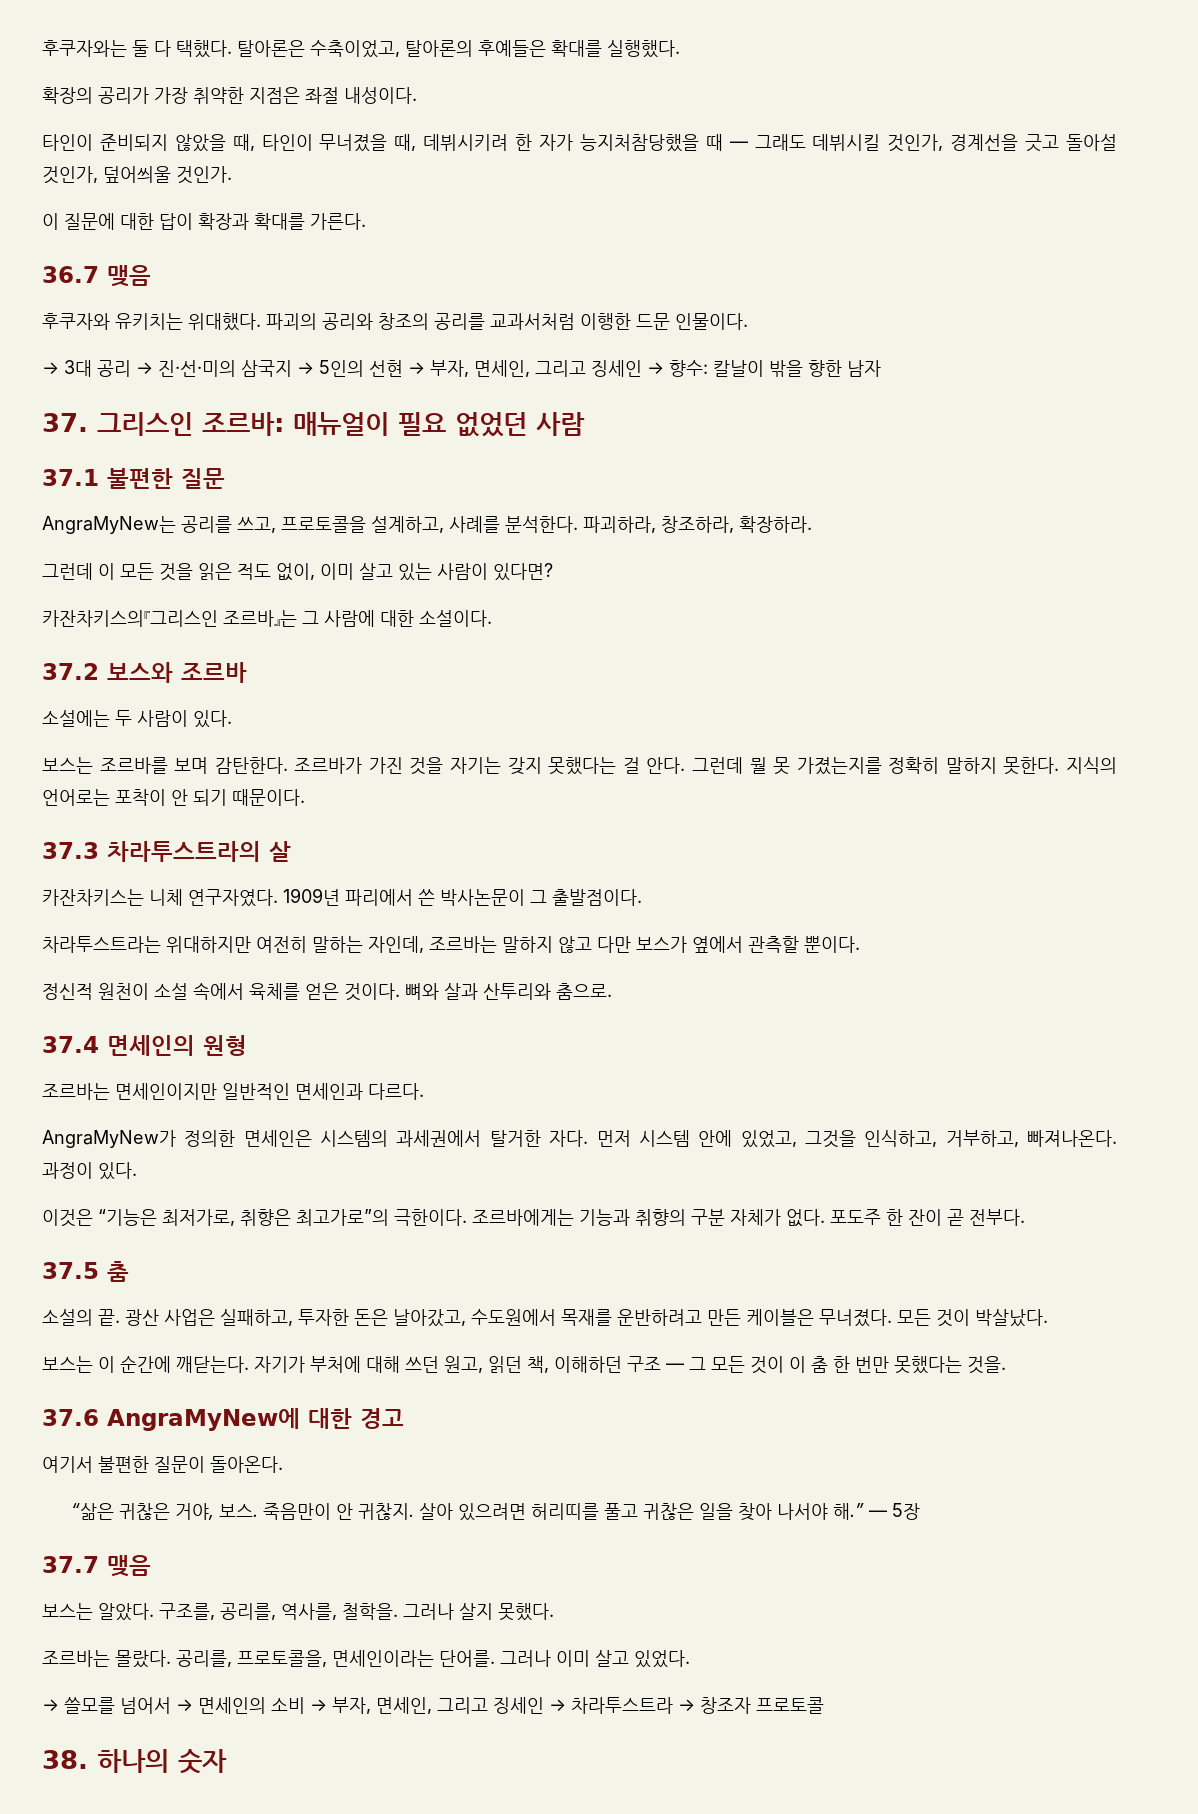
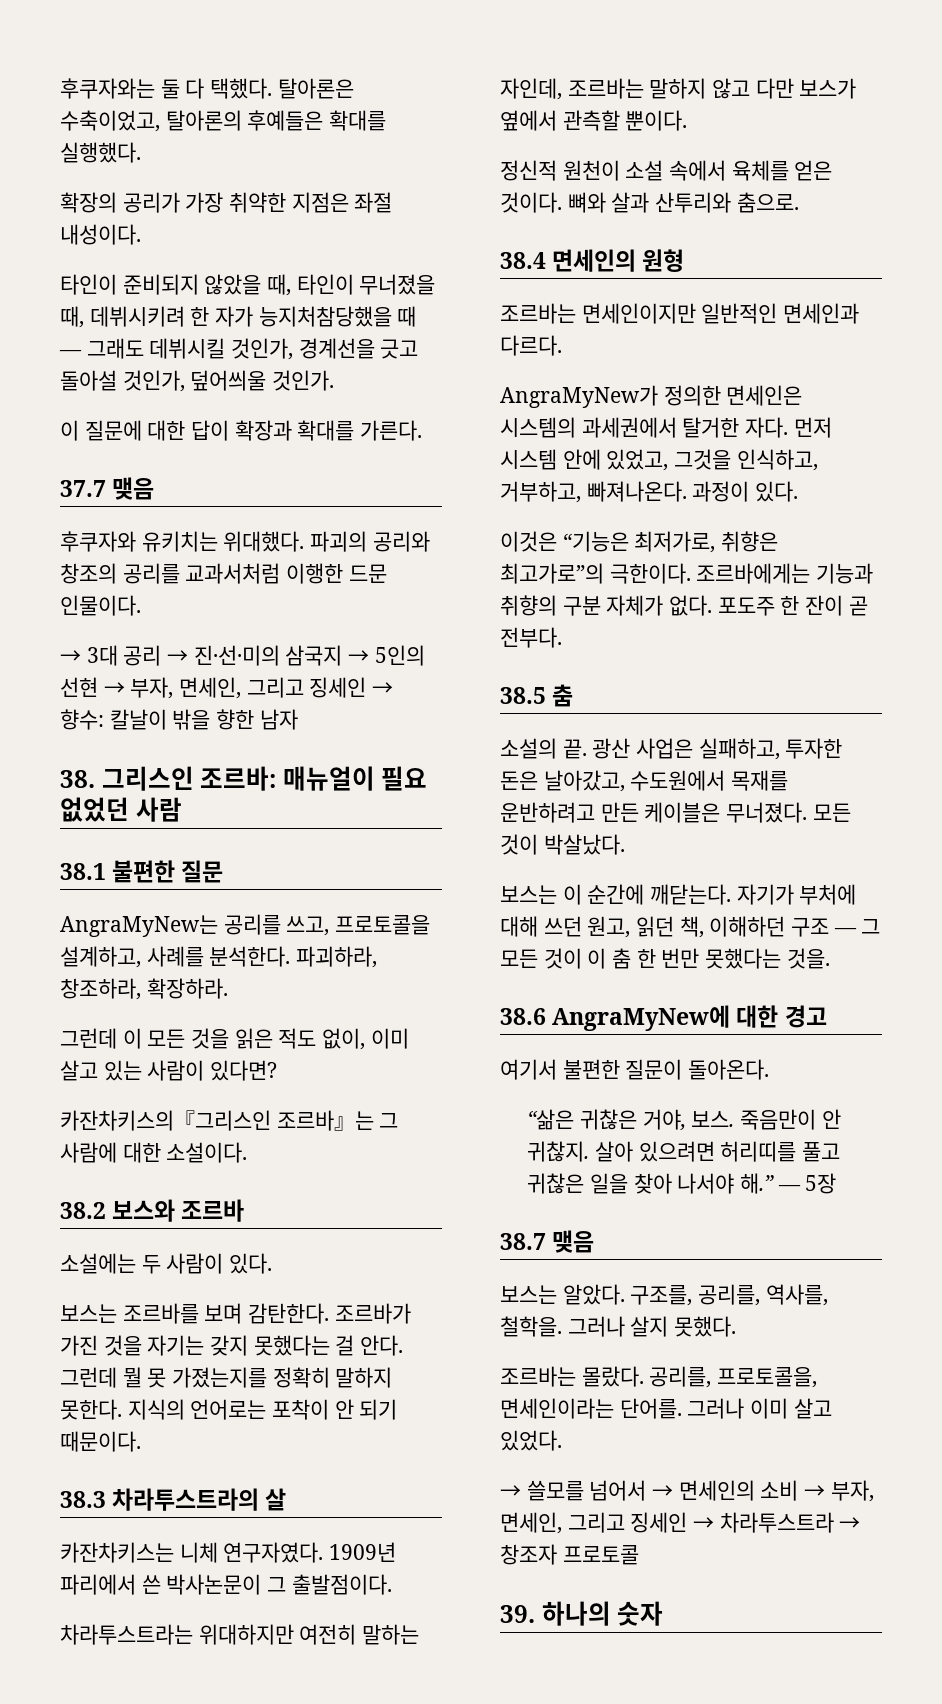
[42,266,99,283] 36.7 -> [60,480,106,497] 37.7
[42,413,88,432] 37. -> [60,770,95,788] 38.
[42,469,99,486] 37.1 -> [60,863,106,880] 38.1
[42,663,99,680] 37.2 -> [60,1202,106,1219] 38.2
[42,842,99,859] 37.3 -> [60,1491,106,1508] 38.3
[42,1036,99,1053] 37.4 -> [500,252,546,269] 38.4
[42,1262,99,1279] 37.5 -> [500,687,546,704] 38.5
[42,1409,99,1426] 37.6 -> [500,1008,546,1025] 38.6
[42,1556,99,1573] 37.7 -> [500,1233,546,1250] 38.7
[42,1750,88,1769] 38. -> [500,1605,535,1623] 39.

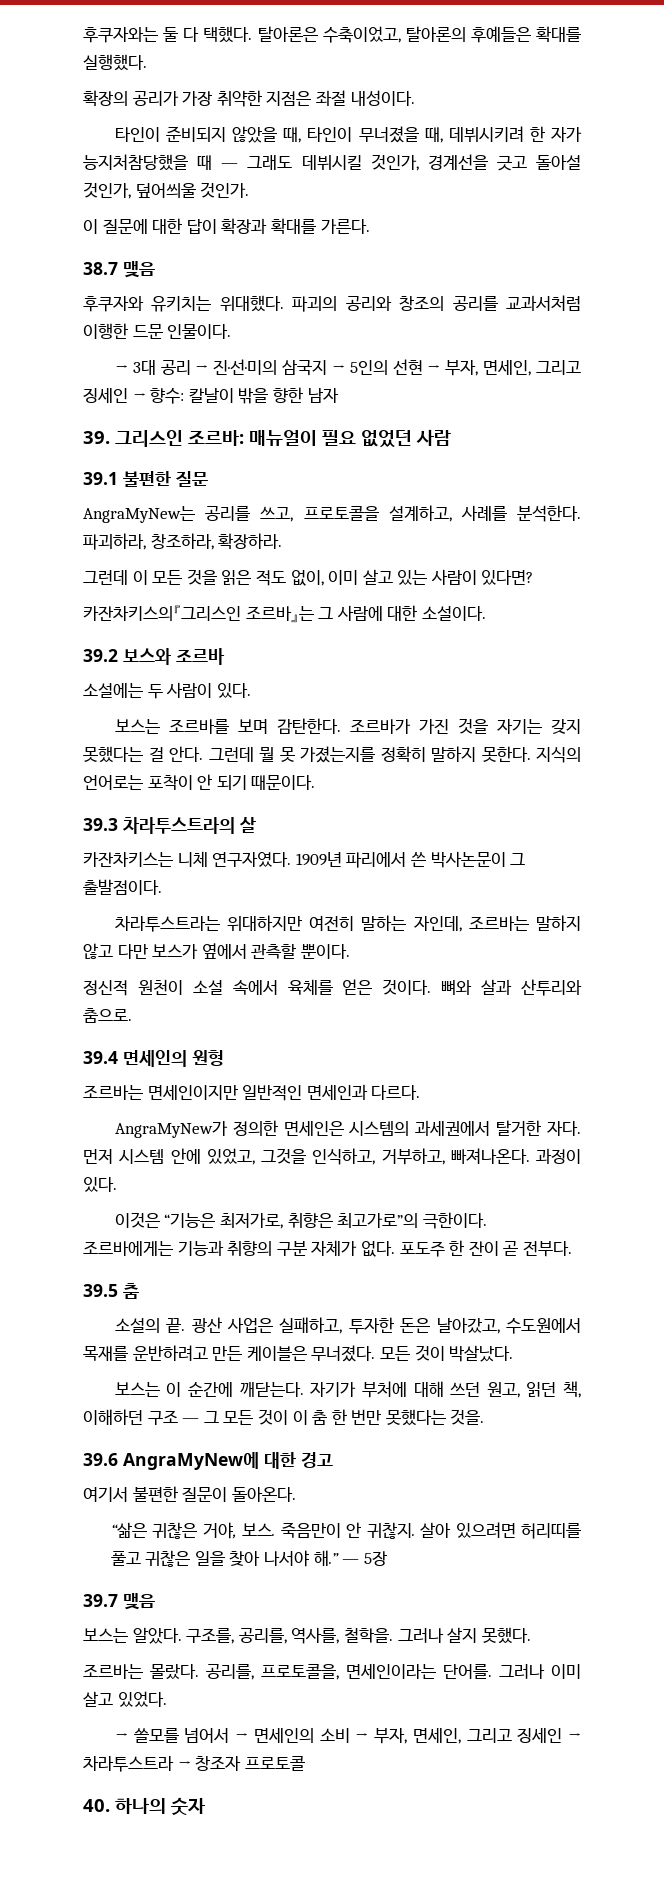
[60,480,106,497] 37.7 -> [83,262,118,275] 38.7
[60,770,95,788] 38. -> [83,431,110,444] 39.
[60,863,106,880] 38.1 -> [83,472,118,485] 39.1
[60,1202,106,1219] 38.2 -> [83,649,118,662] 39.2
[60,1491,106,1508] 38.3 -> [83,818,118,831] 39.3
[500,252,546,269] 38.4 -> [83,1051,118,1064] 39.4
[500,687,546,704] 38.5 -> [83,1284,118,1297] 39.5
[500,1008,546,1025] 38.6 -> [83,1453,118,1466] 39.6
[500,1233,546,1250] 38.7 -> [83,1594,118,1607] 39.7
[500,1605,535,1623] 39. -> [83,1799,110,1812] 40.

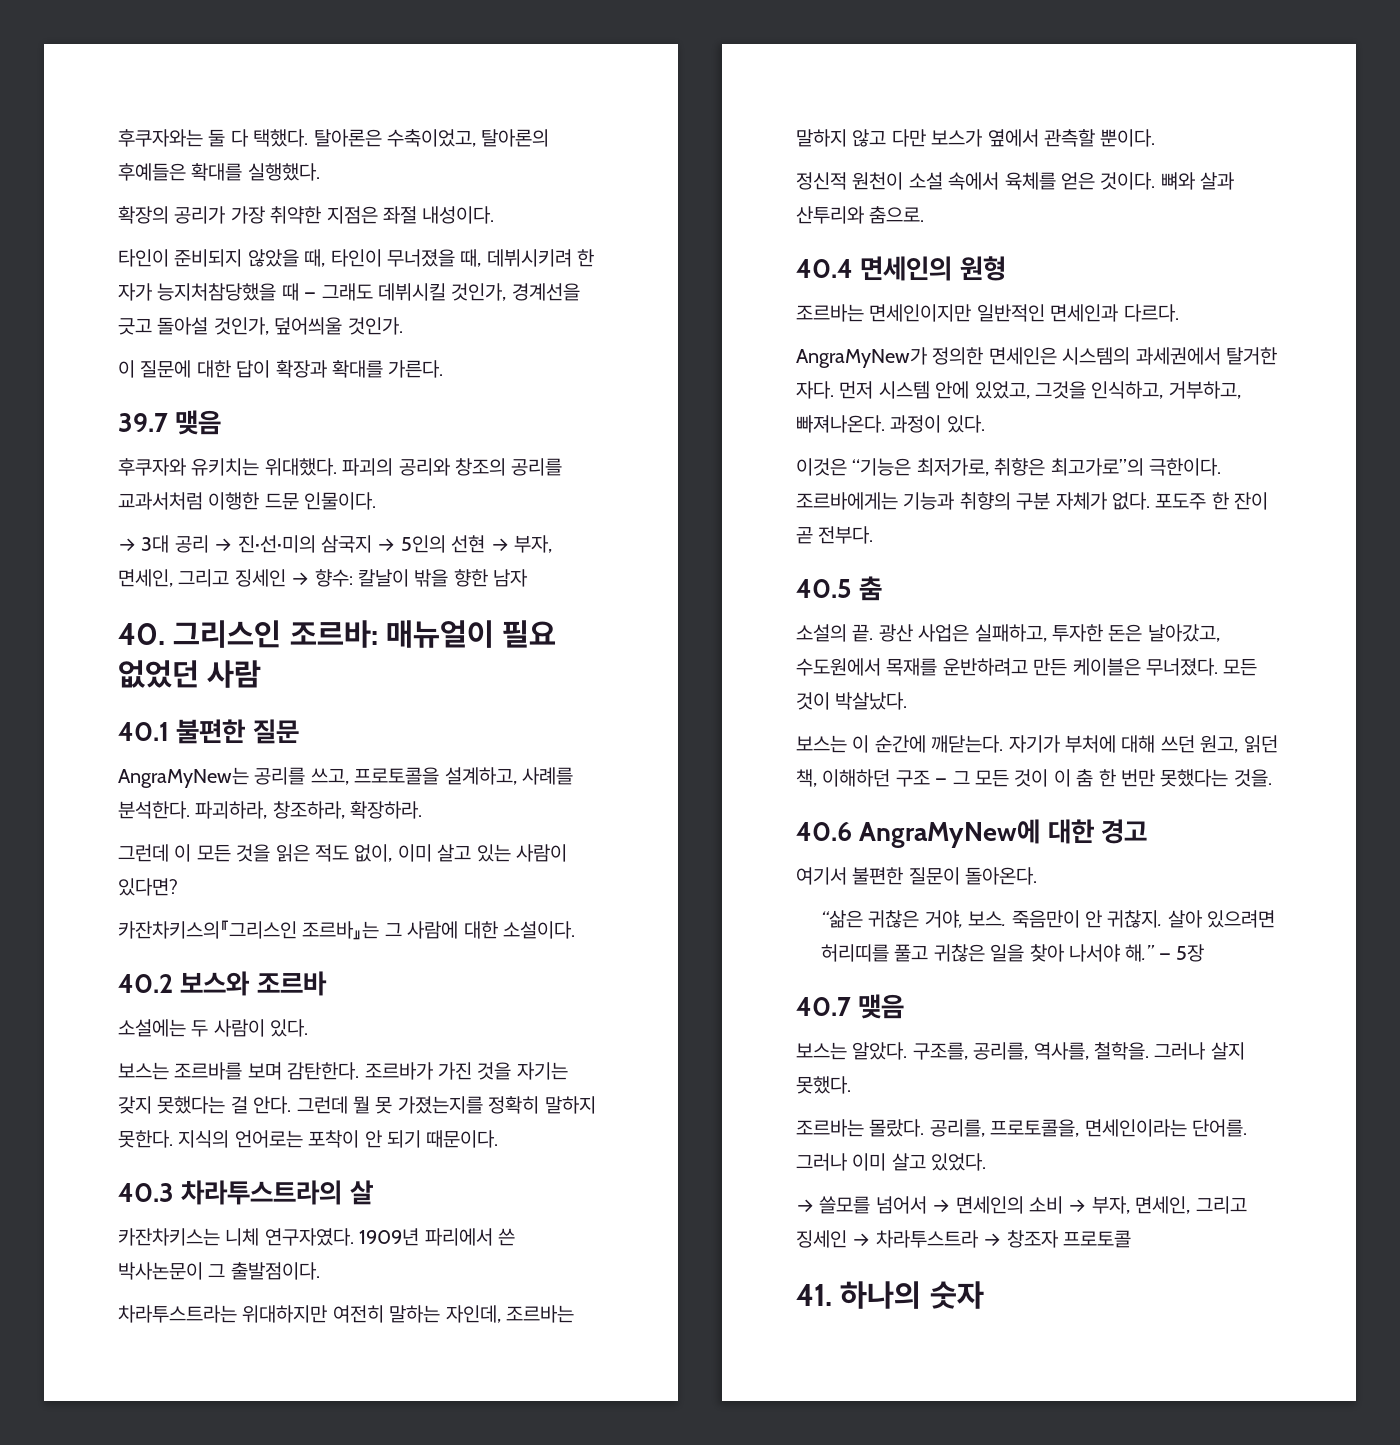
[83,262,118,275] 38.7 -> [118,413,168,432] 39.7
[83,431,110,444] 39. -> [118,623,165,645] 40.
[83,472,118,485] 39.1 -> [118,722,169,741] 40.1
[83,649,118,662] 39.2 -> [118,974,173,993] 40.2
[83,818,118,831] 39.3 -> [118,1183,174,1202] 40.3
[83,1051,118,1064] 39.4 -> [796,259,853,278] 40.4
[83,1284,118,1297] 39.5 -> [796,579,852,598] 40.5
[83,1453,118,1466] 39.6 -> [796,822,852,841] 40.6
[83,1594,118,1607] 39.7 -> [796,997,851,1016] 40.7
[83,1799,110,1812] 40. -> [796,1284,832,1306] 41.

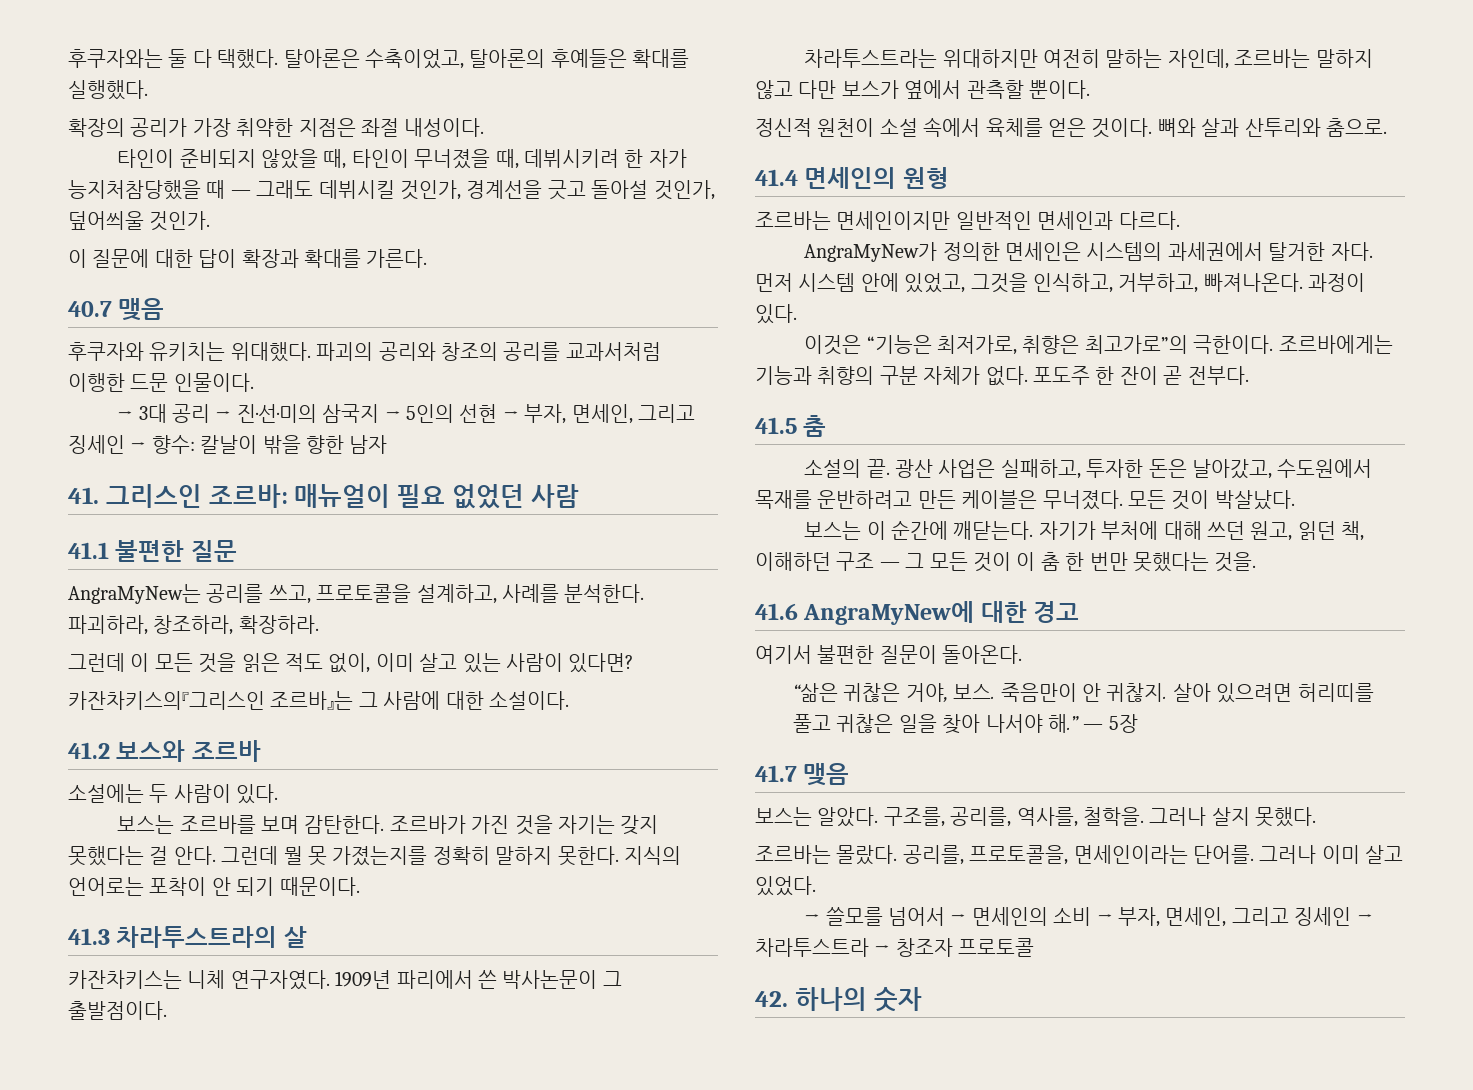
[118,413,168,432] 39.7 -> [68,301,112,317] 40.7
[118,623,165,645] 40. -> [68,487,99,504] 41.
[118,722,169,741] 40.1 -> [68,542,109,559] 41.1
[118,974,173,993] 40.2 -> [68,742,110,759] 41.2
[118,1183,174,1202] 40.3 -> [68,928,110,945] 41.3
[796,259,853,278] 40.4 -> [755,169,798,186] 41.4
[796,579,852,598] 40.5 -> [755,417,797,434] 41.5
[796,822,852,841] 40.6 -> [755,603,798,620] 41.6
[796,997,851,1016] 40.7 -> [755,765,797,782] 41.7
[796,1284,832,1306] 41. -> [755,991,788,1007] 42.

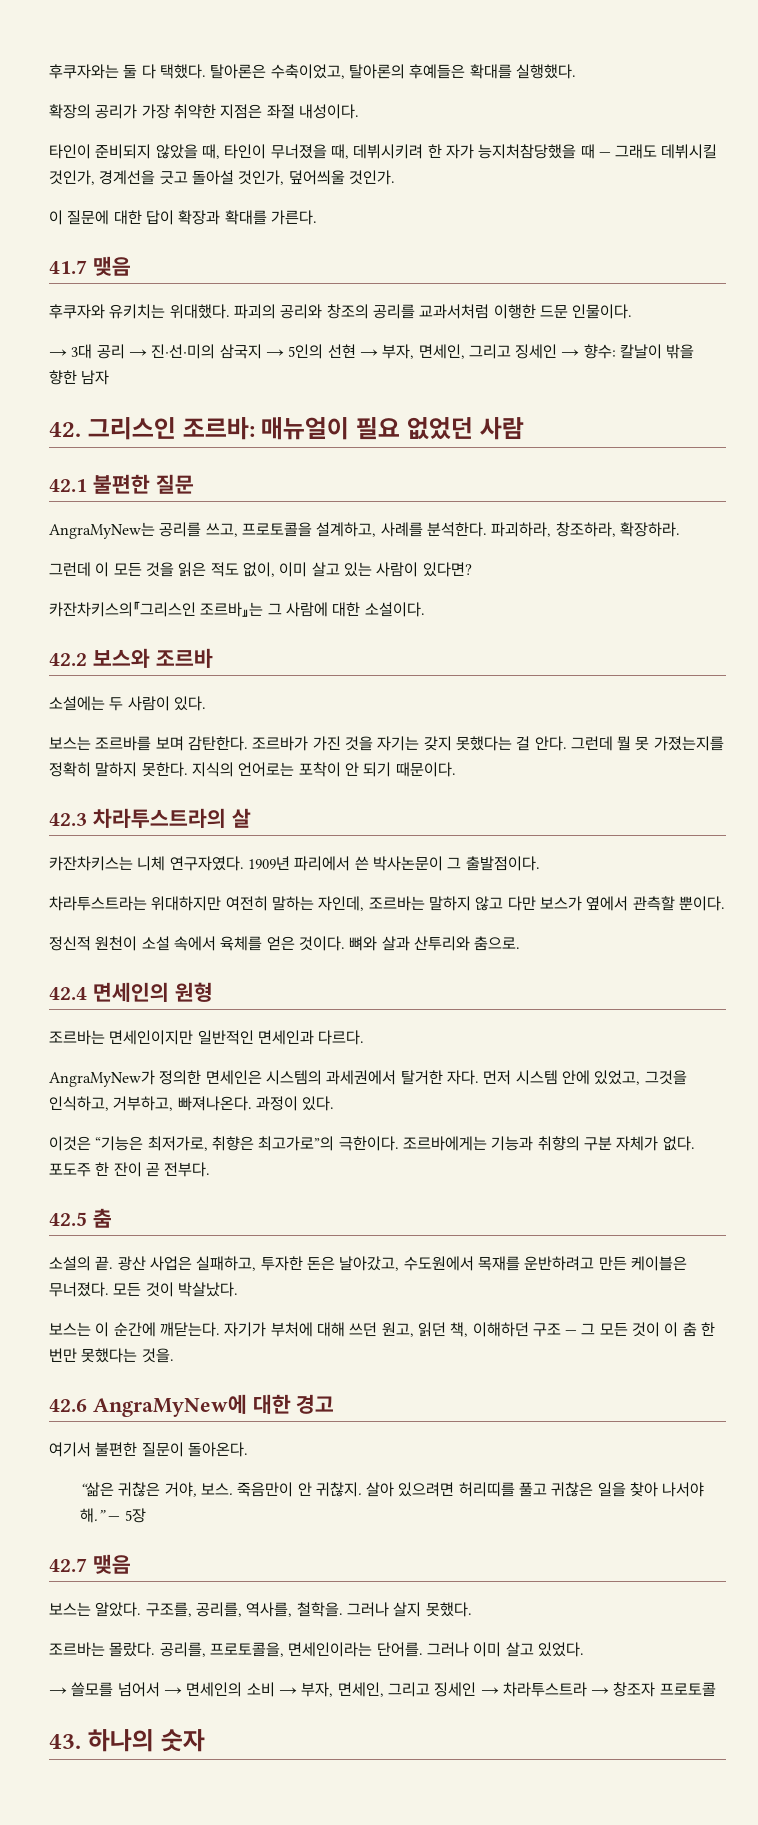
[68,301,112,317] 40.7 -> [49,260,87,274] 41.7
[68,487,99,504] 41. -> [49,422,81,437] 42.
[68,542,109,559] 41.1 -> [49,479,87,492] 42.1
[68,742,110,759] 41.2 -> [49,653,87,666] 42.2
[68,928,110,945] 41.3 -> [49,813,87,826] 42.3
[755,169,798,186] 41.4 -> [49,987,87,1000] 42.4
[755,417,797,434] 41.5 -> [49,1212,87,1226] 42.5
[755,603,798,620] 41.6 -> [49,1399,87,1412] 42.6
[755,765,797,782] 41.7 -> [49,1558,87,1572] 42.7
[755,991,788,1007] 42. -> [49,1734,81,1749] 43.

